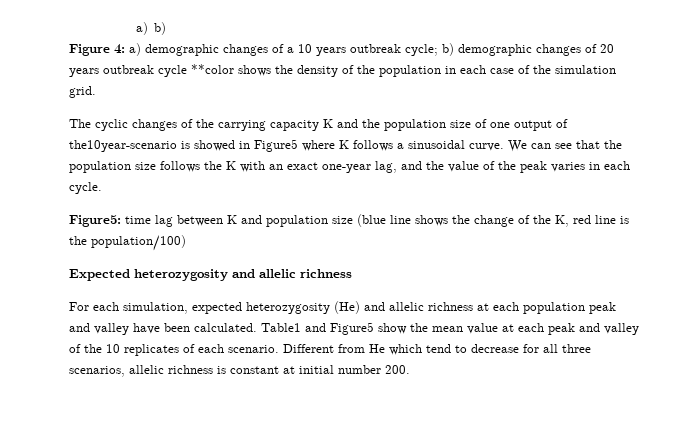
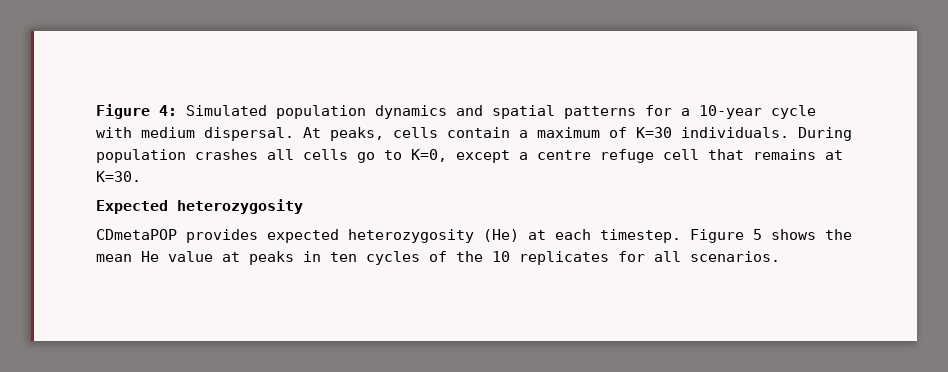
[135,22,167,35] [69,43,614,56] [69,64,616,77] [69,86,96,98] [69,119,568,131] [69,139,622,152] [69,161,630,173] [69,182,102,194] [69,214,629,227] [69,235,186,251] [69,269,352,281] [69,301,616,314] [69,322,407,335] a) b) // Figure 4: a) demographic changes of a 10 years outbreak cycle; b) demographic changes of 20 years outbreak cycle **color shows the density of the population in each case of the simulation grid. // The cyclic changes of the carrying capacity K and the population size of one output of the10year-scenario is showed in Figure5 where K follows a sinusoidal curve. We can see that the population size follows the K with an exact one-year lag, and the value of the peak varies in each cycle. // Figure5: time lag between K and population size (blue line shows the change of the K, red line is the population/100) // Expected heterozygosity and allelic richness // For each simulation, expected heterozygosity (He) and allelic richness at each population peak and valley have been calculated. Table1 and Figure5 show -> [96,104,816,119] [96,127,852,141] [96,149,843,163] [96,171,141,182] [96,199,303,214] [96,229,816,243] Figure 4: Simulated population dynamics and spatial patterns for a 10-year cycle with medium dispersal. At peaks, cells contain a maximum of K=30 individuals. During population crashes all cells go to K=0, except a centre refuge cell that remains at K=30. // Expected heterozygosity // CDmetaPOP provides expected heterozygosity (He) at each timestep. Figure 5 shows
(463, 329) none -> [141,251,159,262] He
[518,323,639,335] [69,344,591,356] [69,365,410,377] each peak and valley of the 10 replicates of each scenario. Different from He which tend to decrease for all three scenarios, allelic richness is constant at initial number 200. -> [249,251,780,265] peaks in ten cycles of the 10 replicates for all scenarios.

